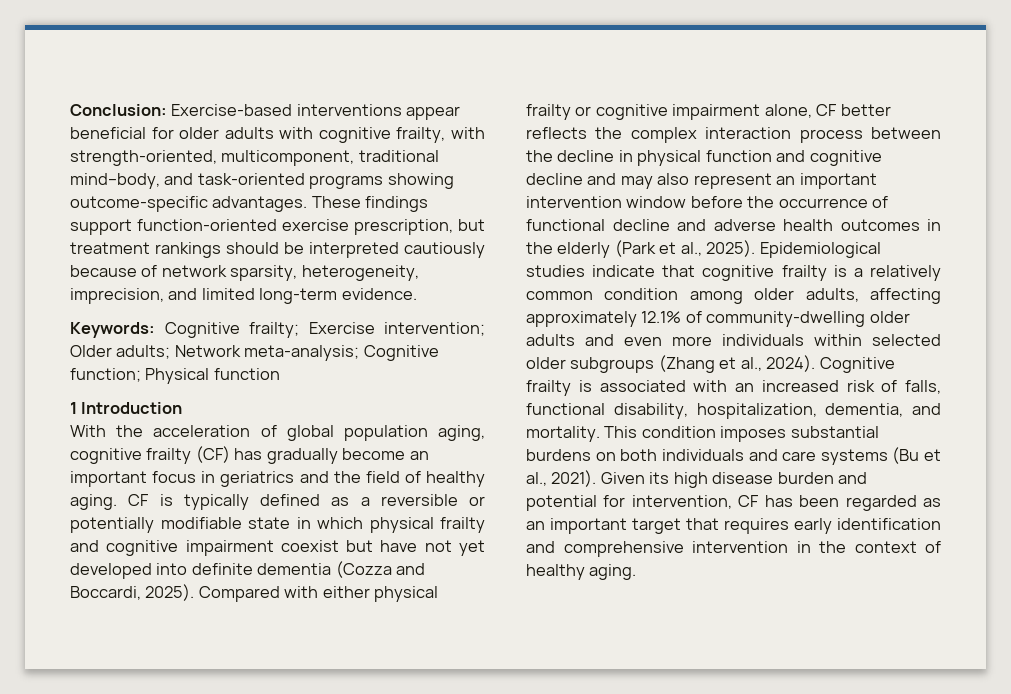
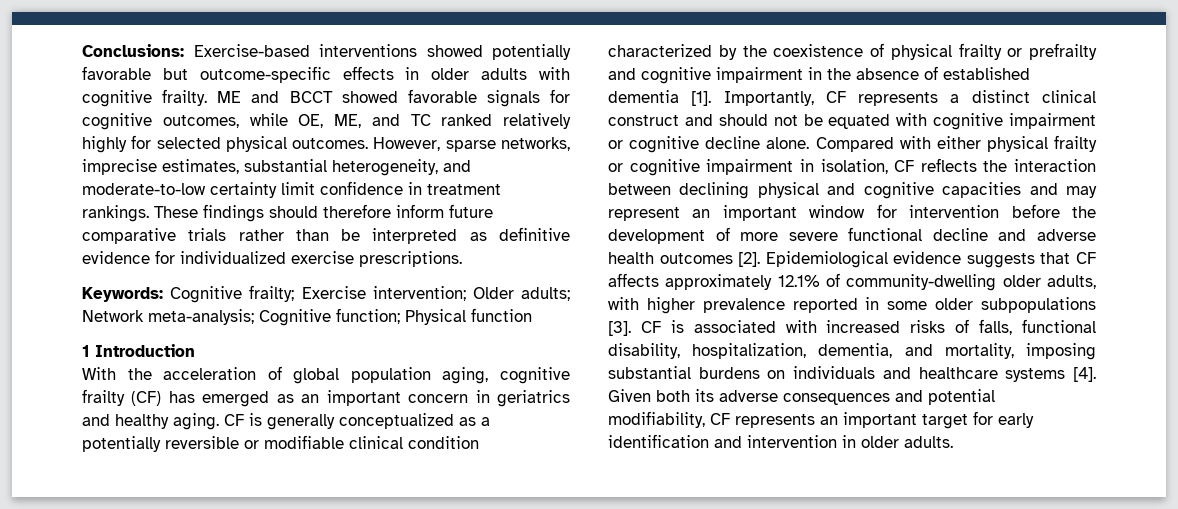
[70,104,167,116] Conclusion: -> [82,44,184,57] Conclusions:
[406,106,461,120] [70,127,485,143] [70,150,439,166] [70,173,454,189] [70,196,429,212] [70,219,485,235] [70,242,485,258] [70,265,419,281] [70,288,417,304] appear beneficial for older adults with cognitive frailty, with strength-oriented, multicomponent, traditional mind–body, and task-oriented programs showing outcome-specific advantages. These findings support function-oriented exercise prescription, but treatment rankings should be interpreted cautiously because of network sparsity, heterogeneity, imprecision, and limited long-term evidence. -> [426,44,571,60] [82,66,570,83] [82,89,570,107] [82,113,571,130] [82,135,570,153] [82,159,471,176] [82,181,501,198] [82,204,493,222] [82,227,570,244] [82,250,462,267] showed potentially favorable but outcome-specific effects in older adults with cognitive frailty. ME and BCCT showed favorable signals for cognitive outcomes, while OE, ME, and TC ranked relatively highly for selected physical outcomes. However, sparse networks, imprecise estimates, substantial heterogeneity, and moderate-to-low certainty limit confidence in treatment rankings. These findings should therefore inform future comparative trials rather than be interpreted as definitive evidence for individualized exercise prescriptions.
[266,448,429,464] [70,471,197,487] gradually become an important focus -> [202,390,469,407] emerged as an important concern
[333,471,421,483] the field of -> (110, 420) none
[183,494,320,510] typically defined -> [267,413,454,430] generally conceptualized
(370, 501) none -> [82,436,161,452] potentially
[70,517,485,533] [70,540,485,556] [70,561,426,579] [70,584,195,601] potentially modifiable state in which physical frailty and cognitive impairment coexist but have not yet developed into definite dementia (Cozza and Boccardi, 2025). -> [264,435,479,449] [608,43,1097,60] [608,66,1030,84] [608,90,1096,106] [608,113,1096,130] [608,136,810,153] modifiable clinical condition characterized by the coexistence of physical frailty or prefrailty and cognitive impairment in the absence of established dementia [1]. Importantly, CF represents a distinct clinical construct and should not be equated with cognitive impairment or cognitive decline alone.
[764,104,891,118] [526,127,941,143] [526,150,882,166] [526,173,583,185] alone, CF better reflects the complex interaction process between the decline in physical function and cognitive decline -> [799,158,1096,174] [608,182,1022,199] in isolation, CF reflects the interaction between declining physical and cognitive capacities
[657,173,690,185] also -> (1097, 192) none
[526,196,889,208] intervention window before the occurrence of -> [809,204,1096,218] [608,227,838,244] window for intervention before the development of more severe
[927,219,941,231] [526,240,881,258] [526,265,941,281] [526,288,941,304] in the elderly (Park et al., 2025). Epidemiological studies indicate that cognitive frailty is a relatively common condition among older adults, affecting -> [738,251,1096,268] [608,273,659,287] [2]. Epidemiological evidence suggests that CF affects
[526,334,941,346] [526,355,895,373] [526,380,875,396] adults and even more individuals within selected older subgroups (Zhang et al., 2024). Cognitive frailty is associated with an increased risk -> [1047,275,1096,289] [608,297,1096,314] [608,320,946,336] adults, with higher prevalence reported in some older subpopulations [3]. CF is associated with increased risks
[526,426,787,442] mortality. This condition imposes -> [944,343,1096,360] mortality, imposing
[620,449,658,461] both -> (786, 374) none
[782,447,941,465] [526,470,868,488] [526,495,941,511] care systems (Bu et al., 2021). Given its high disease burden and potential for intervention, CF has been regarded as -> [918,367,1096,382] [608,389,995,405] [608,411,815,428] healthcare systems [4]. Given both its adverse consequences and potential modifiability, CF represents
[686,518,789,534] that requires -> [973,411,993,425] for
[563,541,684,557] comprehensive -> (742, 442) none
[819,541,941,553] [526,564,637,580] the context of healthy aging. -> [861,436,953,448] older adults.

